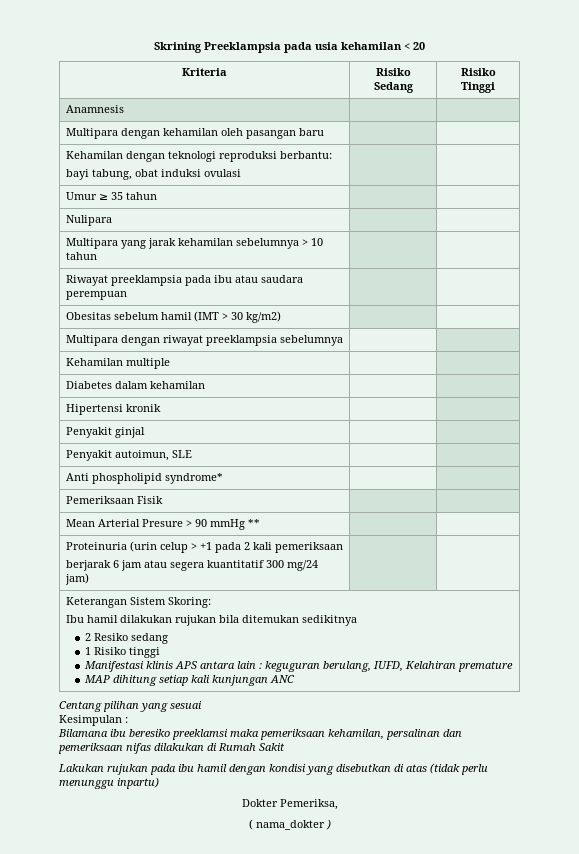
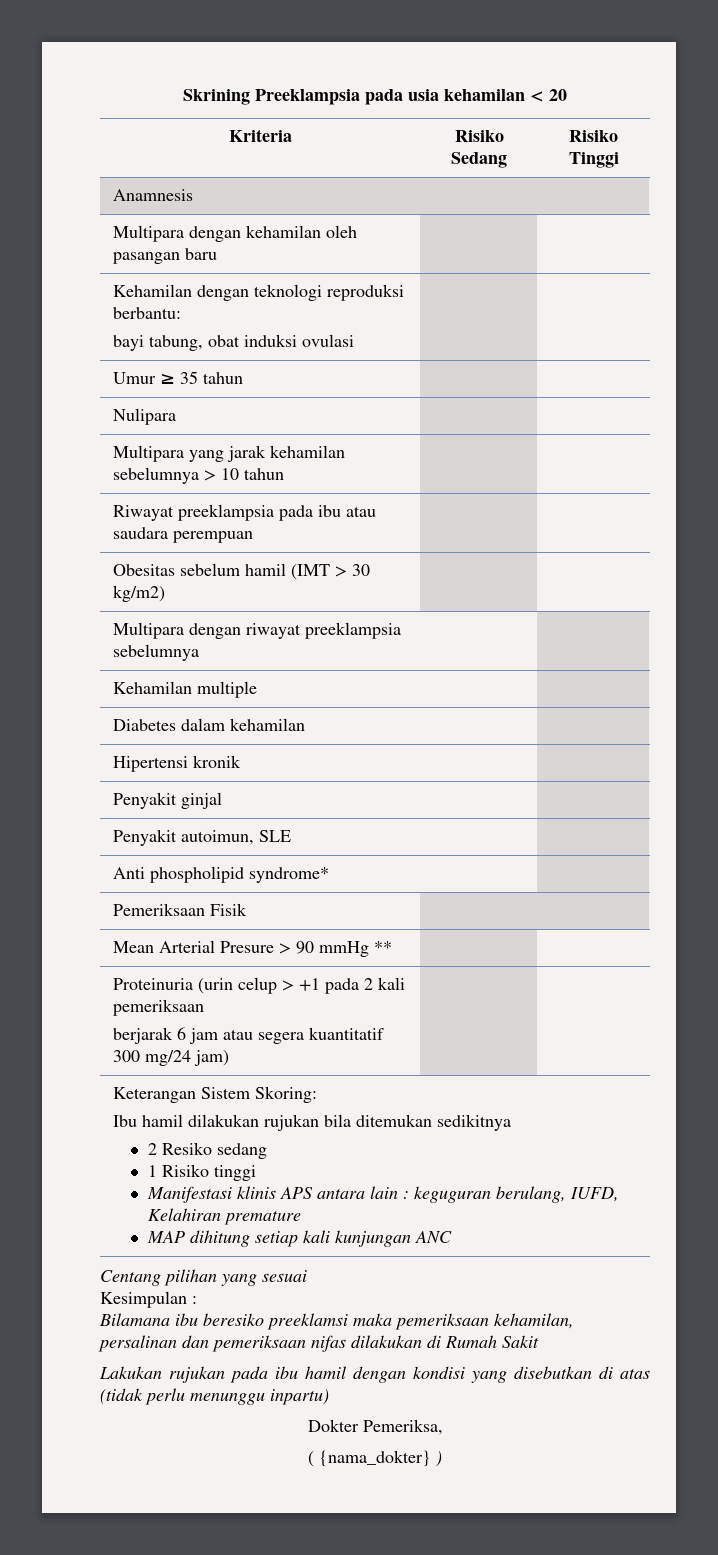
[255,820,325,830] nama_dokter -> [319,1450,431,1467] {nama_dokter}

